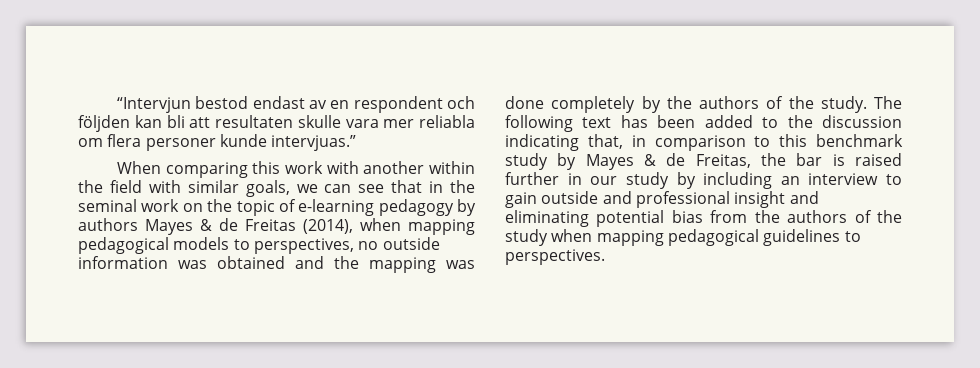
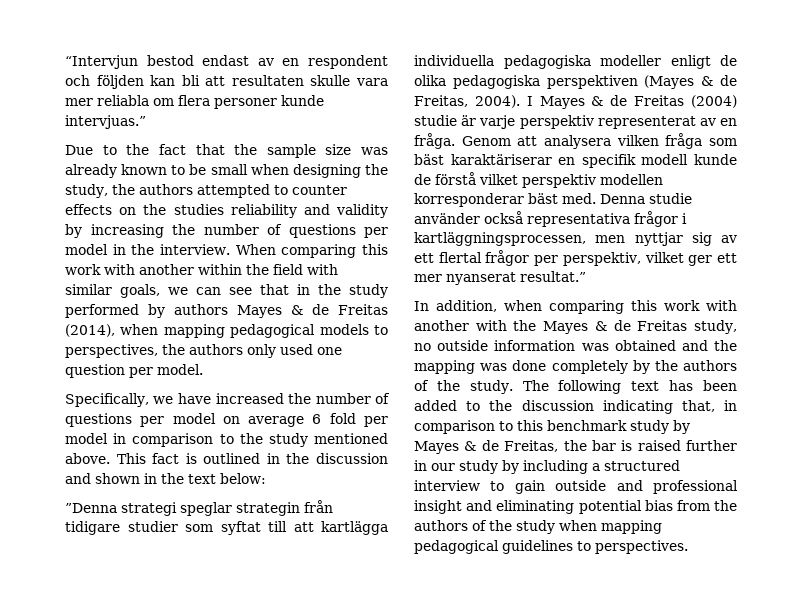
(357, 143) none -> [65,144,388,158] [65,164,388,178] [65,184,347,198] [65,204,388,218] [65,224,388,238] [65,244,231,255] Due to the fact that the sample size was already known to be small when designing the study, the authors attempted to counter effects on the studies reliability and validity by increasing the number of questions per model in the interview.
[78,199,454,216] seminal work on the topic of e-learning pedagogy -> [349,284,388,298] [65,304,139,318] study performed
(354, 246) none -> [162,344,342,358] [65,364,203,378] [65,393,390,407] [65,413,388,427] [65,433,388,447] [65,453,389,464] [65,473,266,484] [65,500,333,516] [65,521,388,535] [414,55,737,69] [414,75,737,89] [414,95,737,109] [414,115,737,129] [414,133,737,149] [414,154,737,168] [414,172,663,188] [414,193,692,207] [414,211,687,227] [414,232,737,246] [414,250,737,266] [414,271,586,285] [414,300,737,314] [414,320,738,334] the authors only used one question per model. // Specifically, we have increased the number of questions per model on average 6 fold per model in comparison to the study mentioned above. This fact is outlined in the discussion and shown in the text below: // ”Denna strategi speglar strategin från tidigare studier som syftat till att kartlägga individuella pedagogiska modeller enligt de olika pedagogiska perspektiven (Mayes & de Freitas, 2004). I Mayes & de Freitas (2004) studie är varje perspektiv representerat av en fråga. Genom att analysera vilken fråga som bäst karaktäriserar en specifik modell kunde de förstå vilket perspektiv modellen korresponderar bäst med. Denna studie använder också representativa frågor i kartläggningsprocessen, men nyttjar sig av ett flertal frågor per perspektiv, vilket ger ett mer nyanserat resultat.” // In addition, when comparing this work with another with the Mayes & de Freitas study,
[780,176,800,185] an -> [592,460,680,471] a structured

